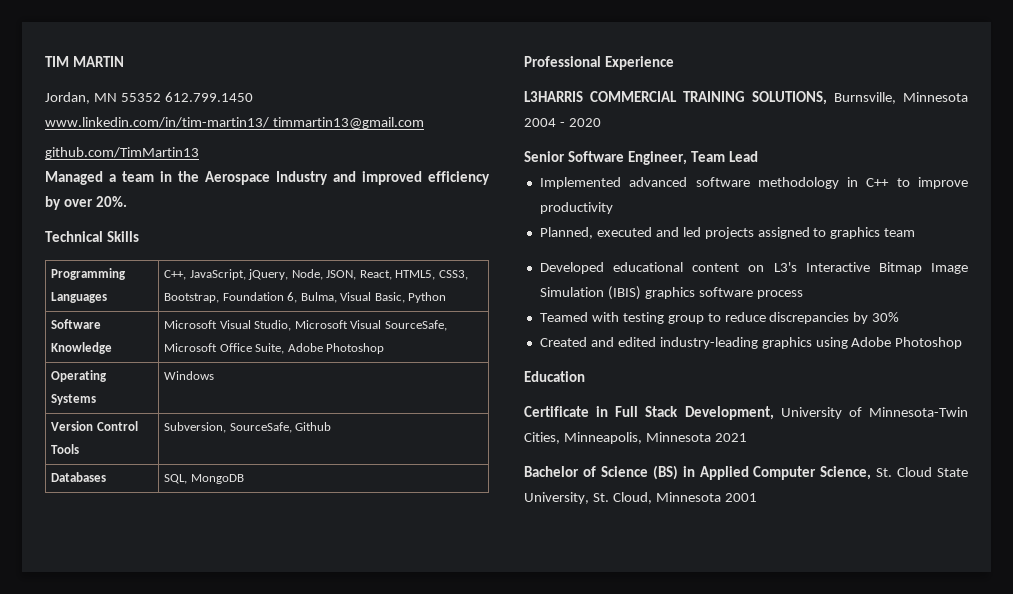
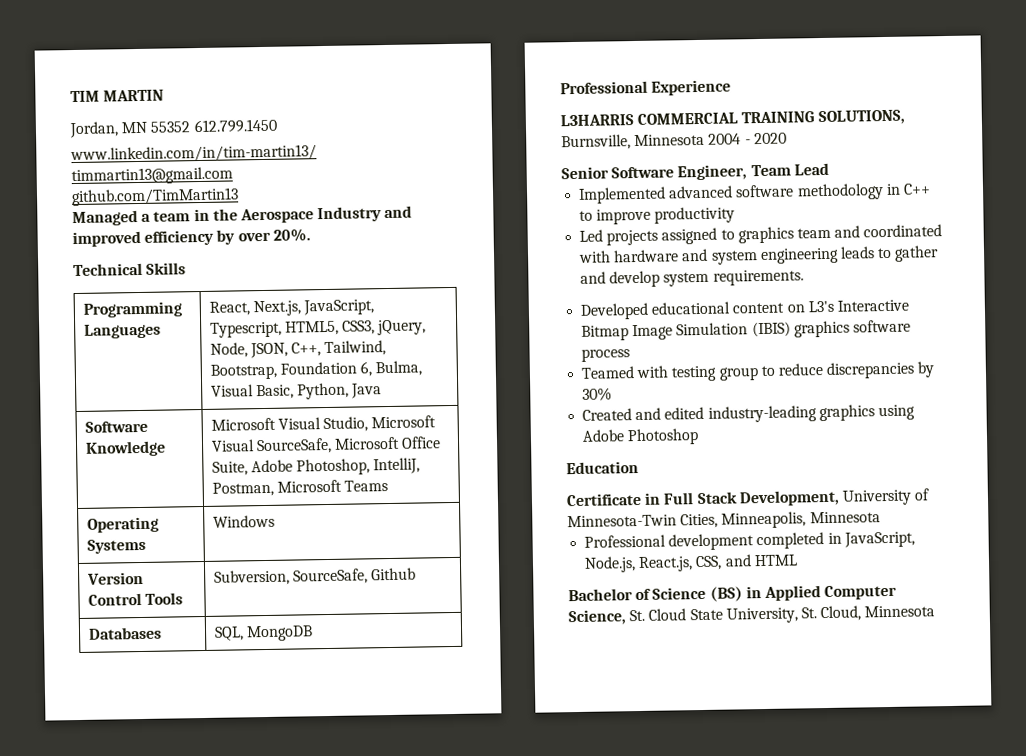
[164,269,468,280] C++, JavaScript, jQuery, Node, JSON, React, HTML5, CSS3, -> [208,299,375,317] [209,319,427,338] [209,340,387,359] React, Next.js, JavaScript, Typescript, HTML5, CSS3, jQuery, Node, JSON, C++, Tailwind,
[408,292,447,303] Python -> [297,382,383,400] Python, Java
[326,343,385,354] Photoshop -> [296,457,421,476] [211,479,389,497] Photoshop, IntelliJ, Postman, Microsoft Teams
[539,227,701,239] Planned, executed and led -> [579,229,604,242] Led
(916, 232) none -> [834,224,943,238] [578,245,940,265] [580,269,804,288] and coordinated with hardware and system engineering leads to gather and develop system requirements.
[714,433,747,442] 2021 -> [584,531,915,551] [584,554,798,573] // Professional development completed in JavaScript, Node.js, React.js, CSS, and HTML
[724,493,757,502] 2001 -> (936, 611) none

